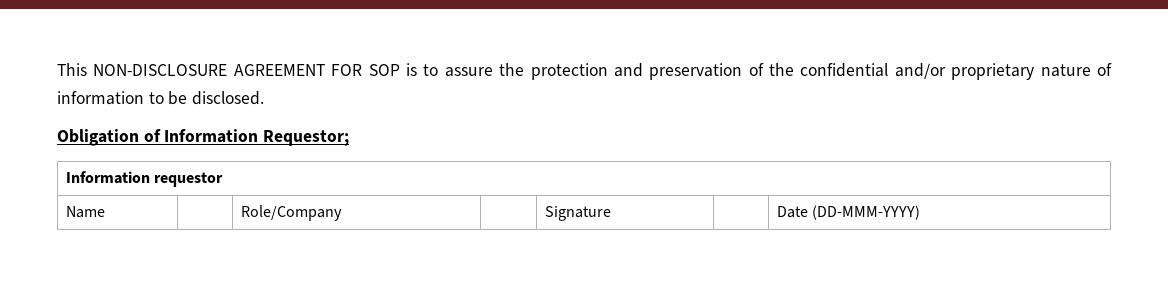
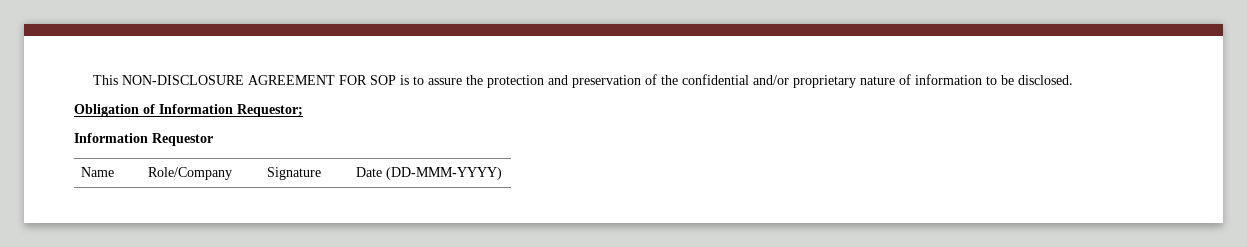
[65,171,224,187] // Information requestor -> [74,133,213,146] // Information Requestor

